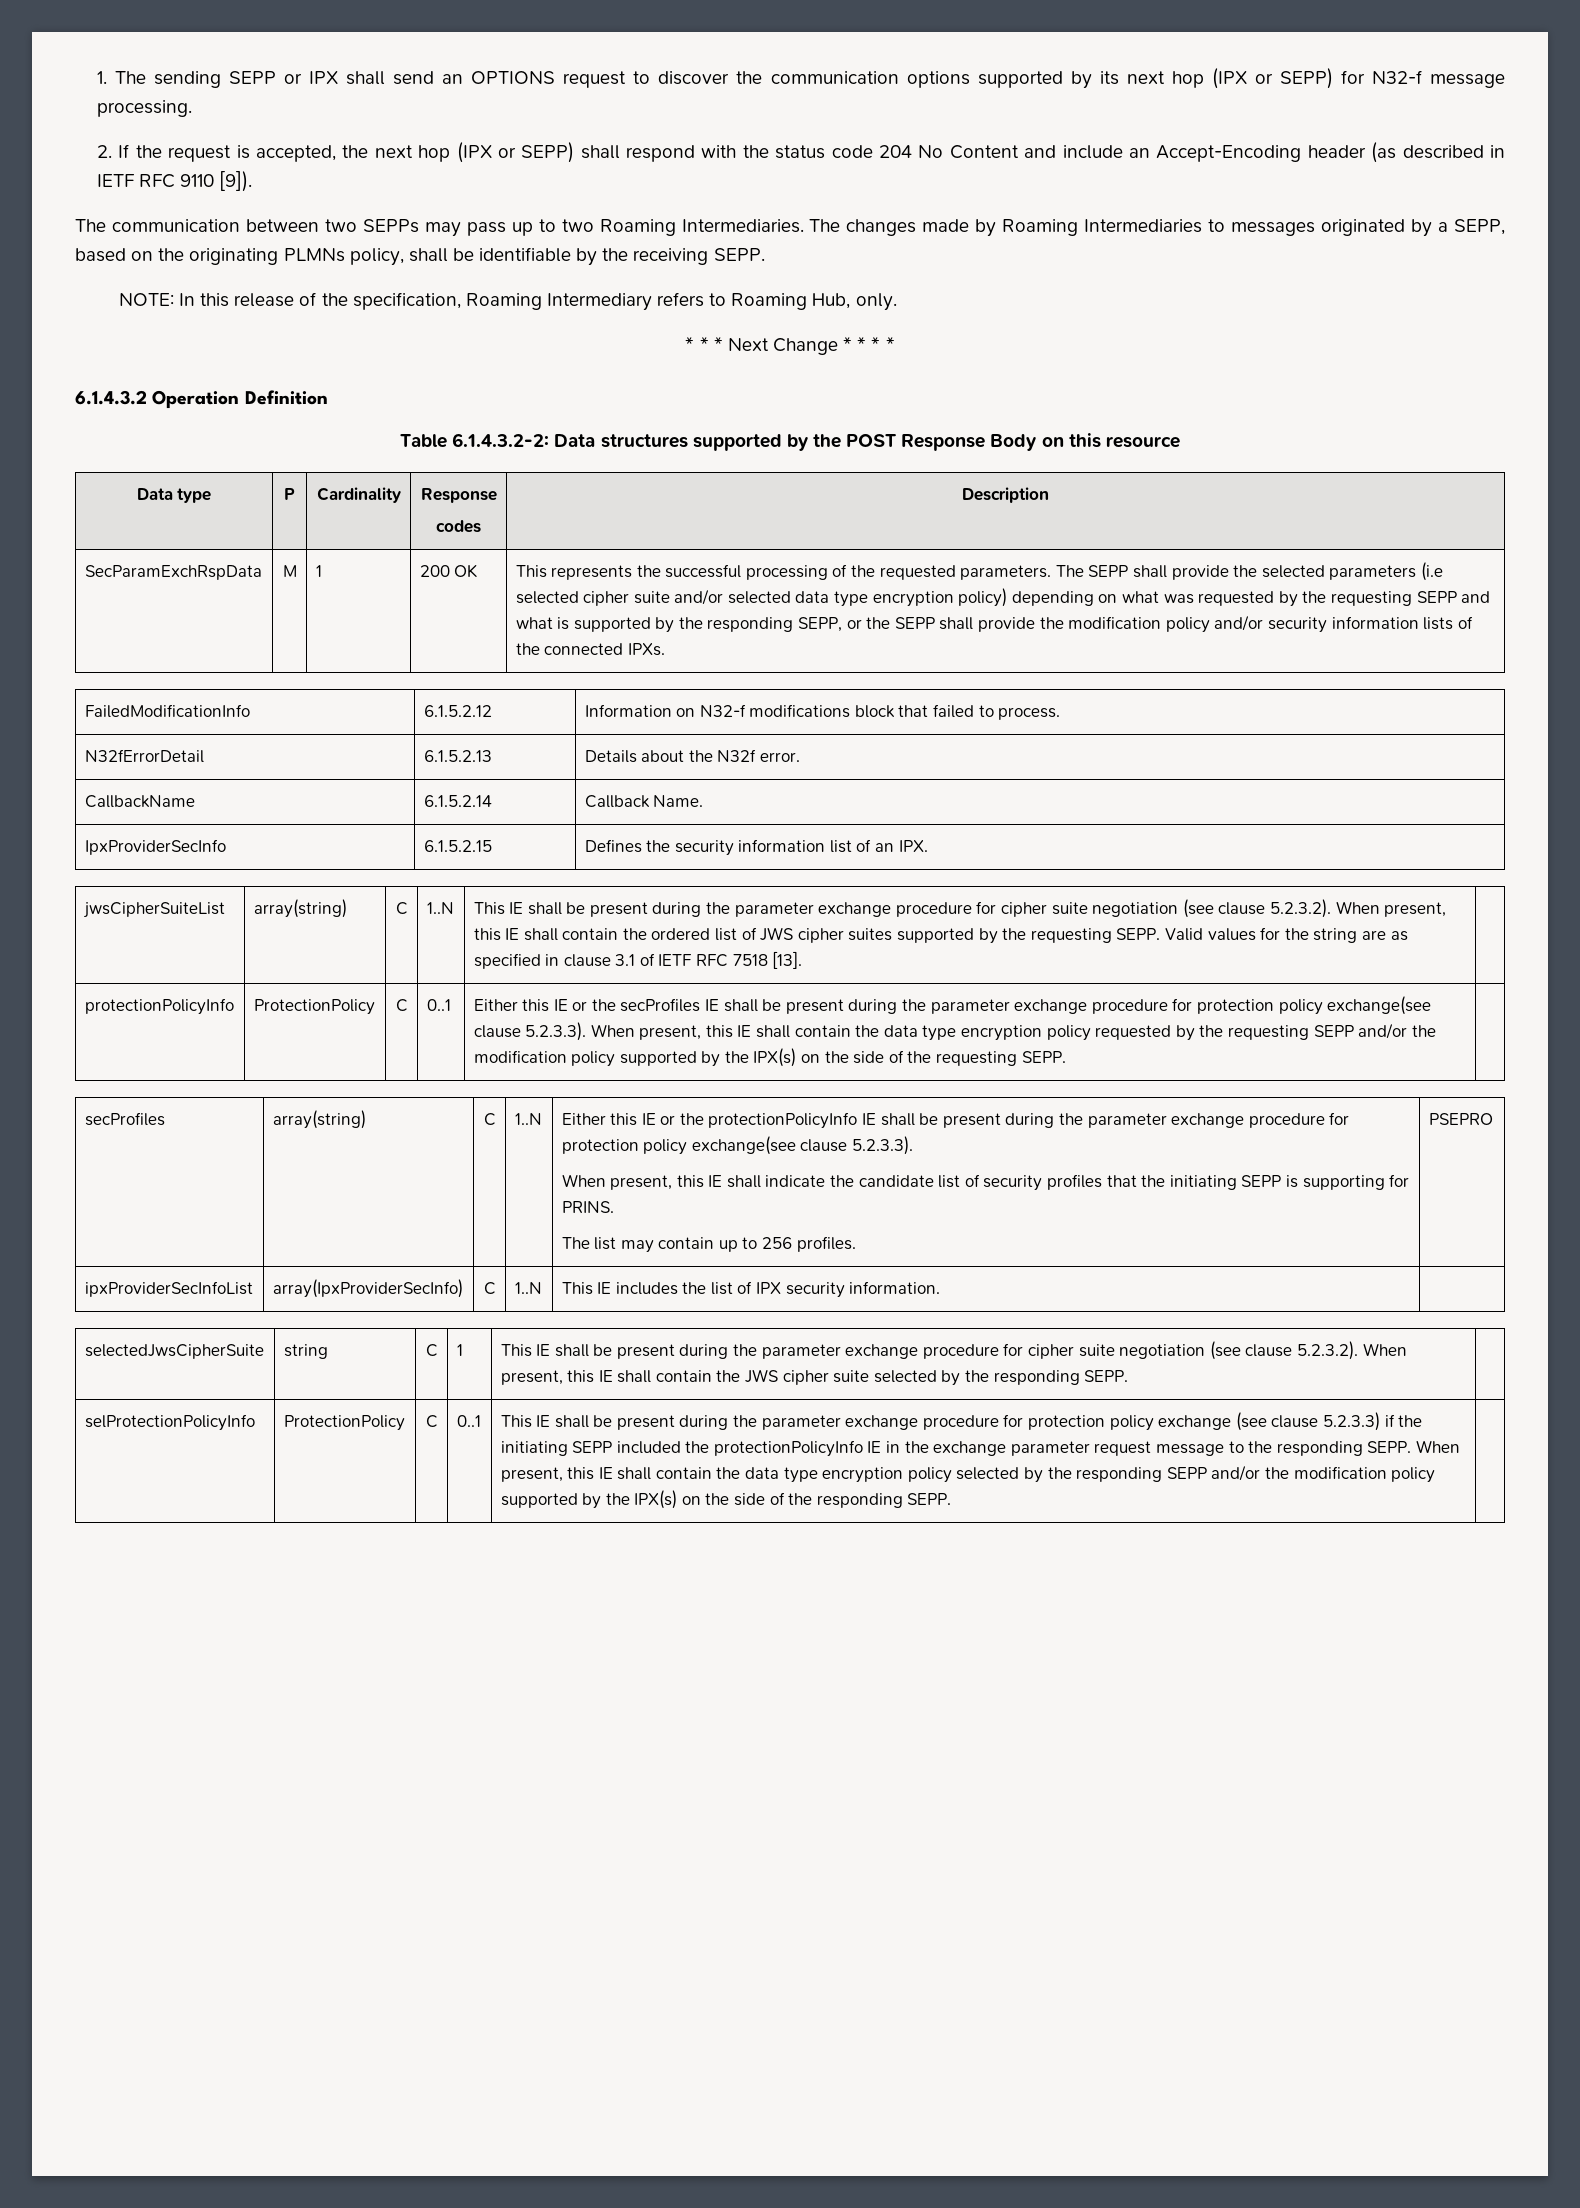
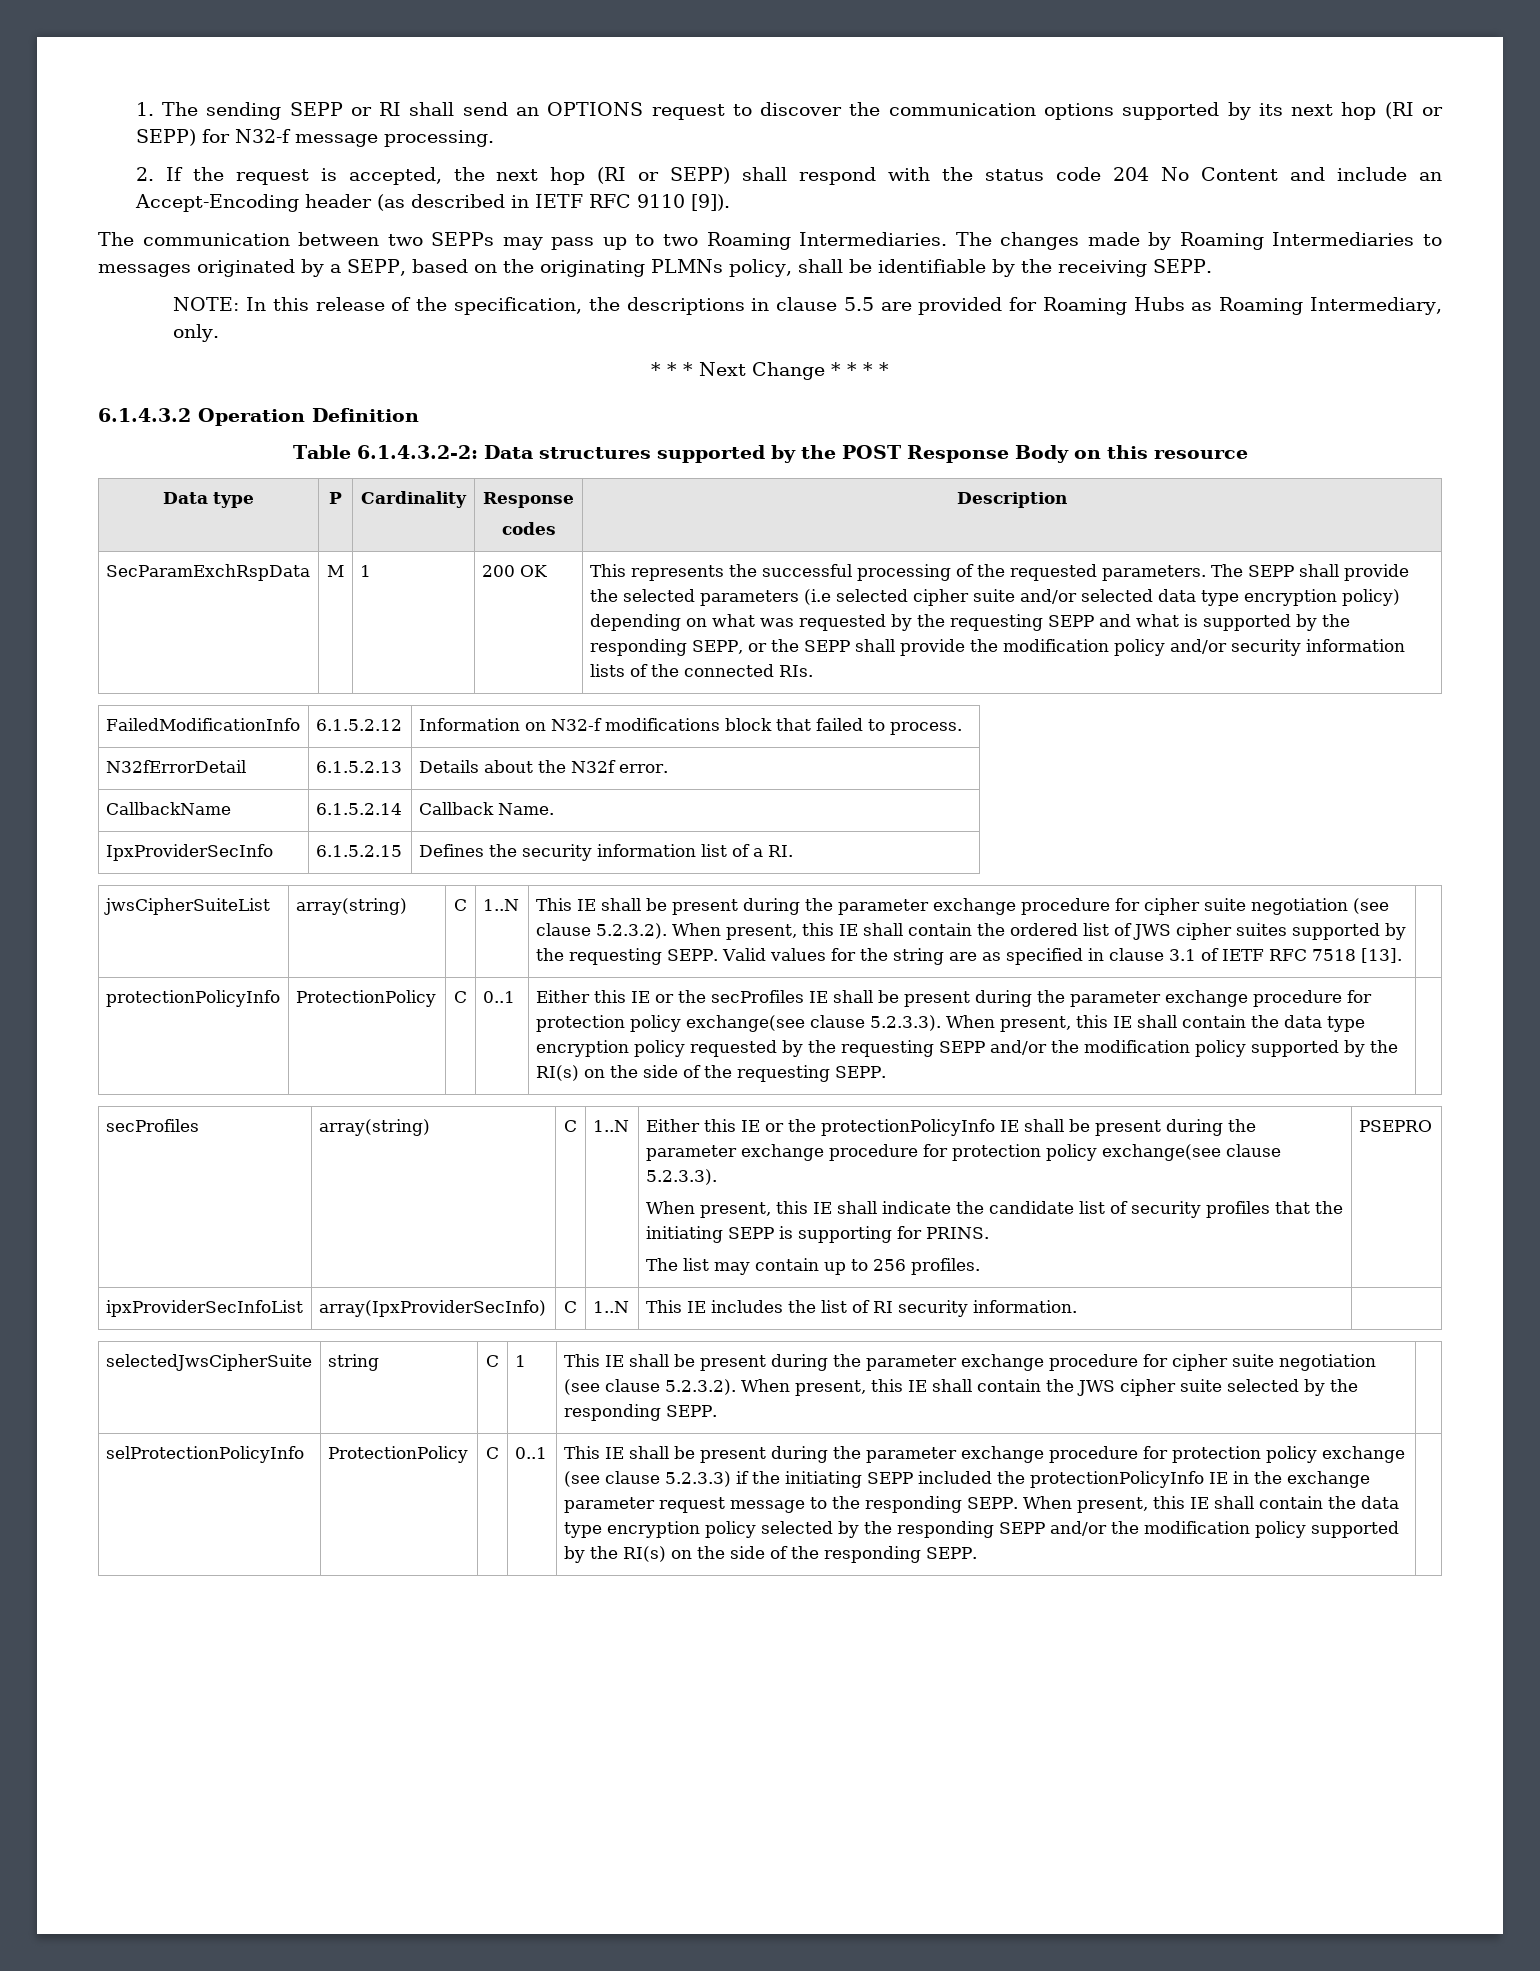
[309,71,339,84] IPX -> [379,102,402,116] RI
[1211,68,1247,89] (IPX -> [1384,102,1414,119] (RI
[456,142,492,163] (IPX -> [597,167,627,184] (RI
[465,292,851,311] Roaming Intermediary refers to Roaming Hub, -> [588,297,1443,315] the descriptions in clause 5.5 are provided for Roaming Hubs as Roaming Intermediary,
[627,643,665,656] IPXs. -> [778,665,813,677] RIs.
[875,840,928,852] an IPX. -> [752,845,793,857] a RI.
[753,1048,797,1067] IPX(s) -> [535,1065,579,1081] RI(s)
[756,1282,782,1294] IPX -> [872,1301,893,1313] RI
[634,1490,678,1509] IPX(s) -> [622,1546,666,1562] RI(s)

